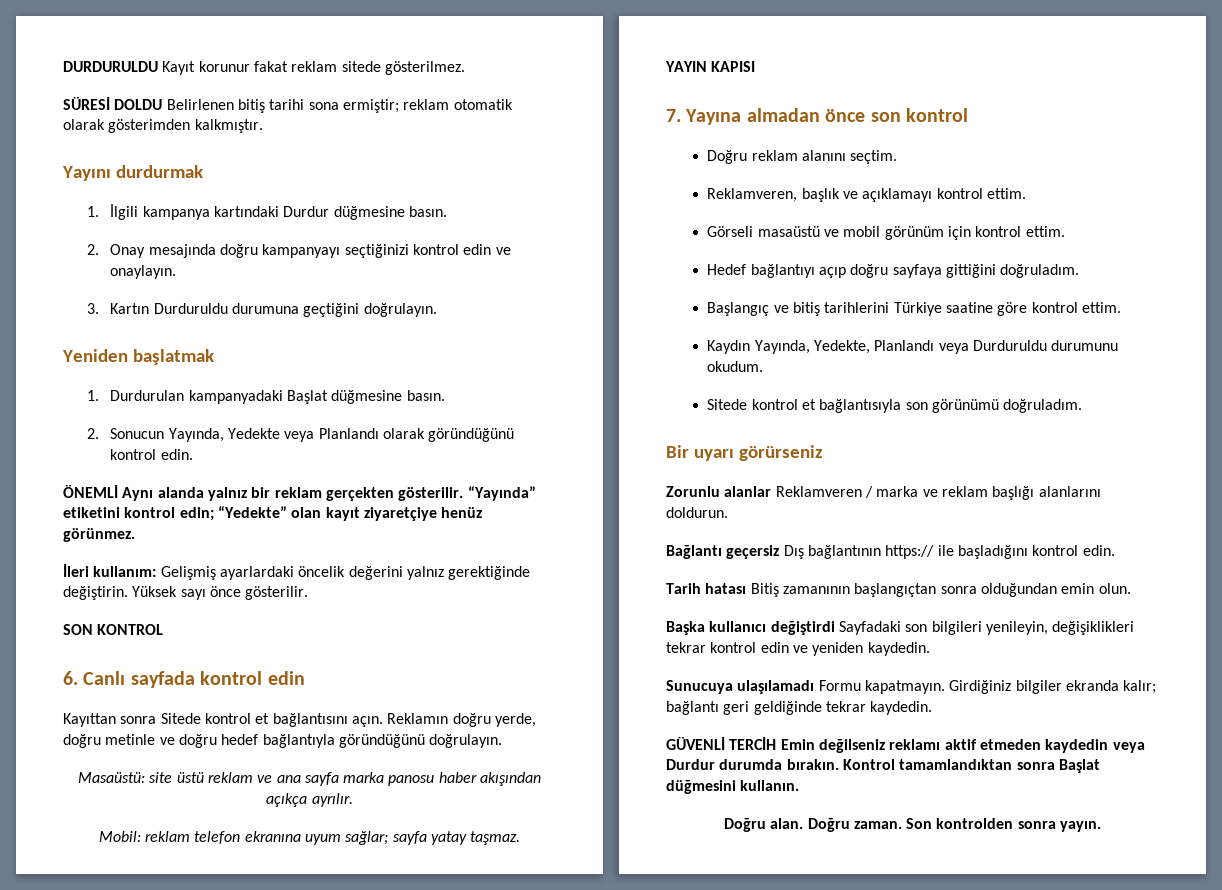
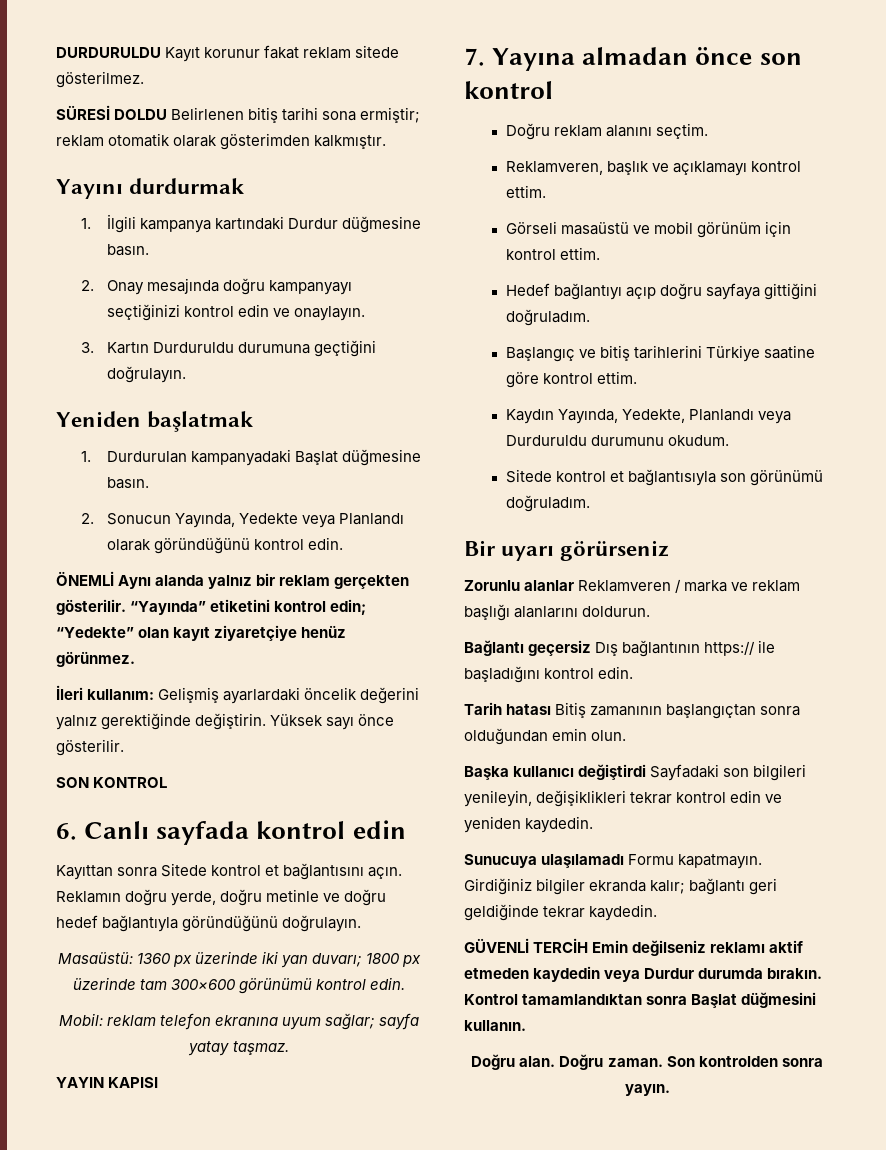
[149,772,542,786] [266,793,353,807] site üstü reklam ve ana sayfa marka panosu haber akışından açıkça ayrılır. -> [136,951,422,968] [72,977,406,994] 1360 px üzerinde iki yan duvarı; 1800 px üzerinde tam 300×600 görünümü kontrol edin.

